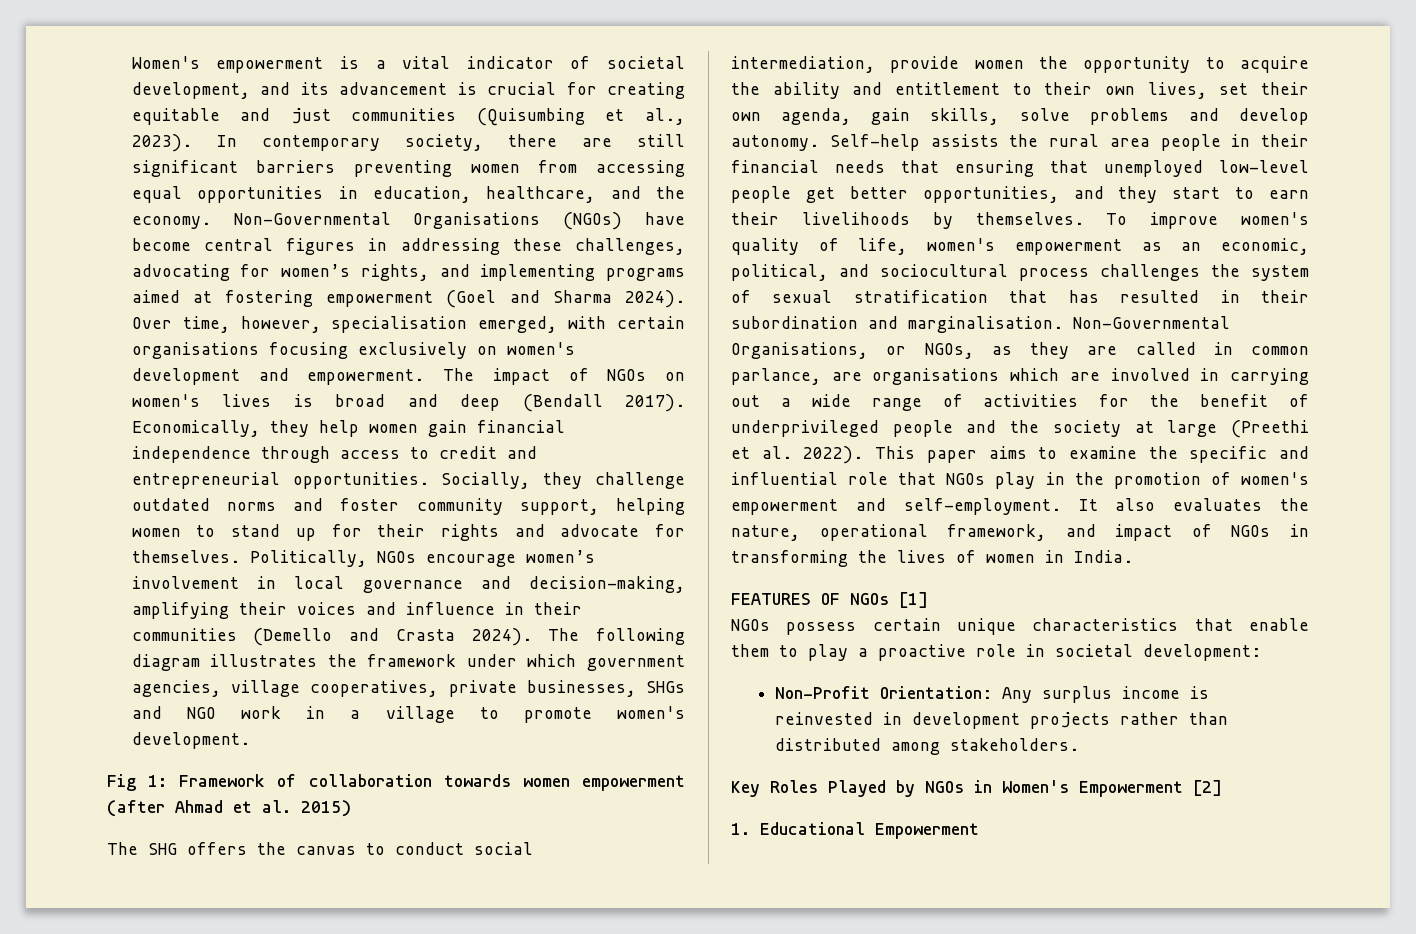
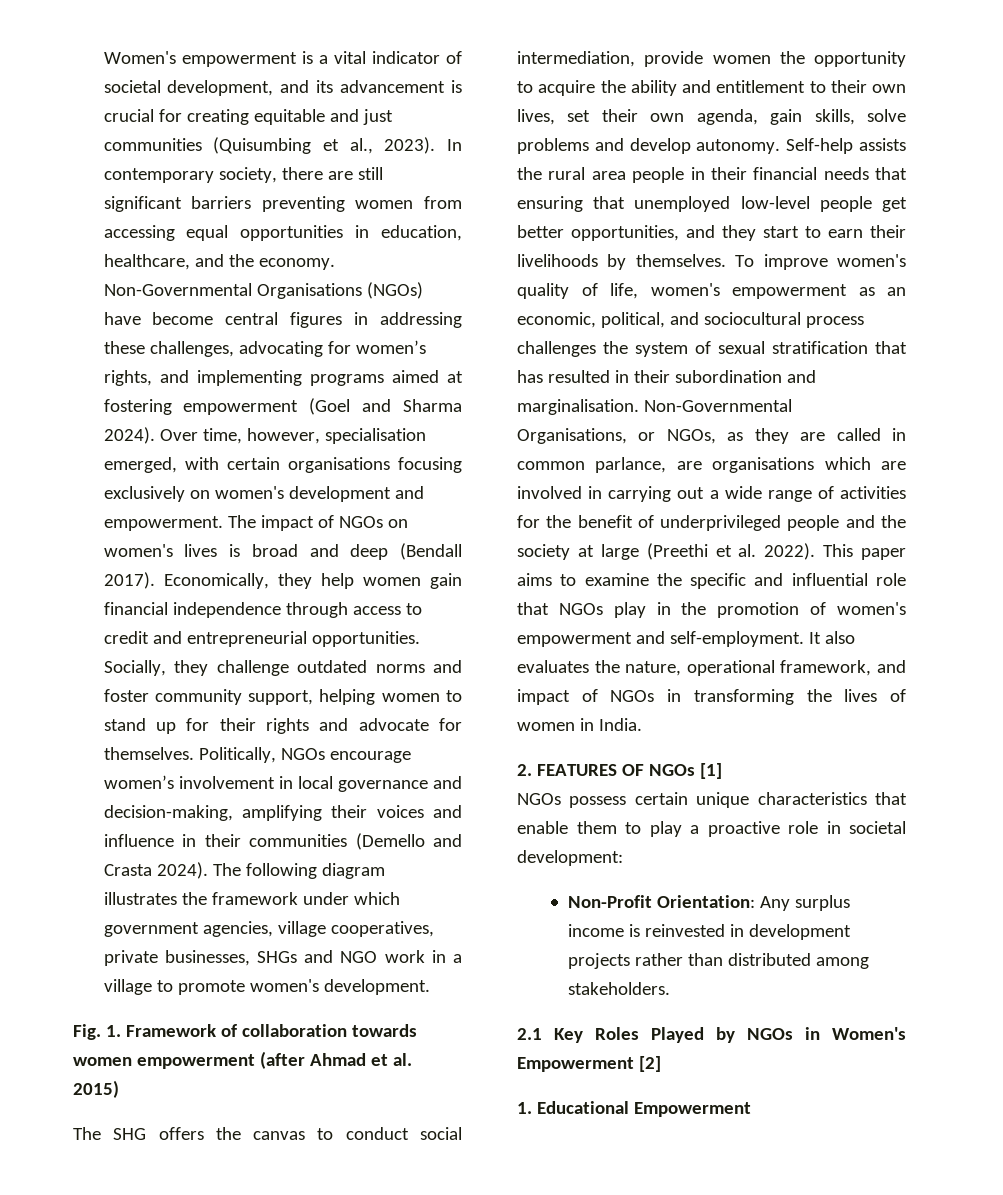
[107,774,168,791] Fig 1: -> [73,1024,121,1040] Fig. 1.
(1133, 556) none -> [517,764,532,776] 2.
(1080, 744) none -> [517,1028,542,1040] 2.1

